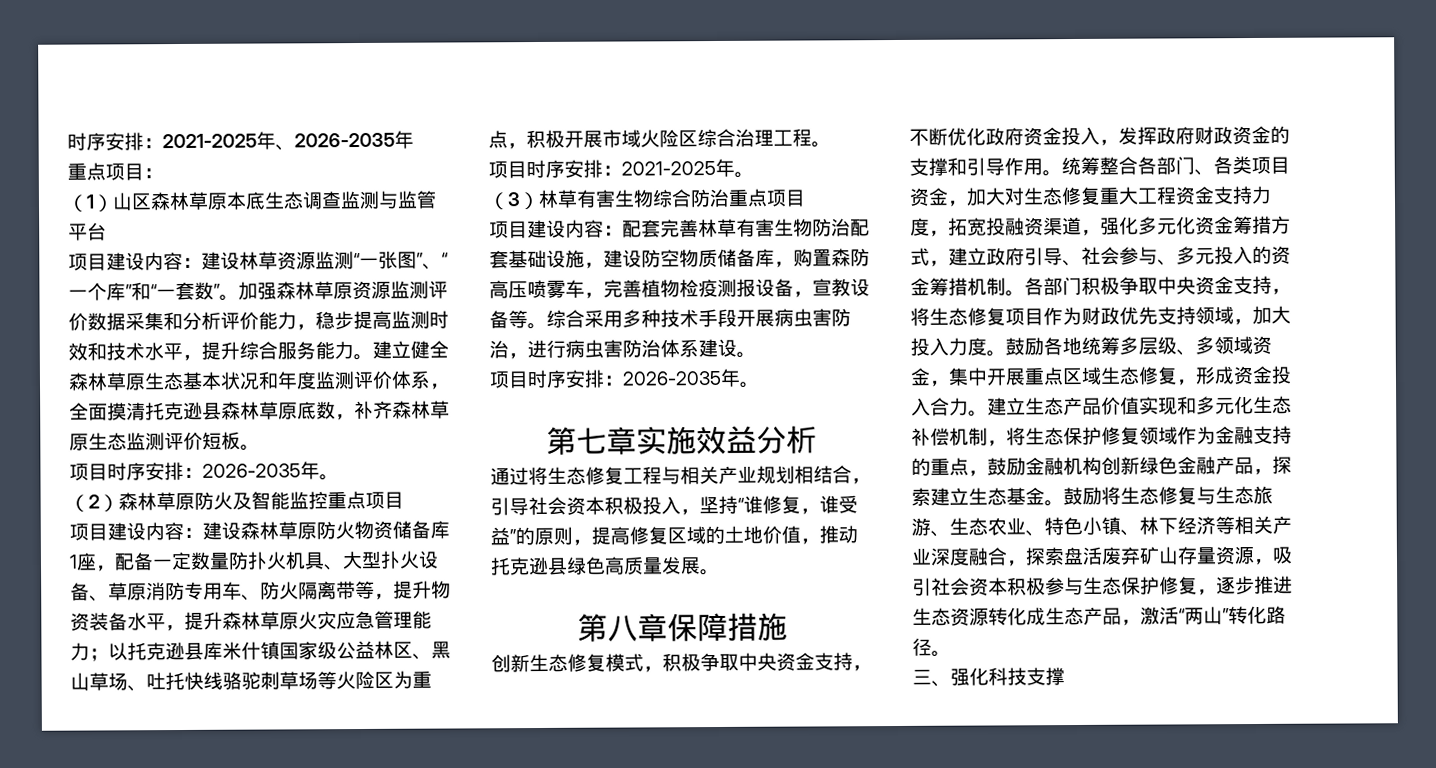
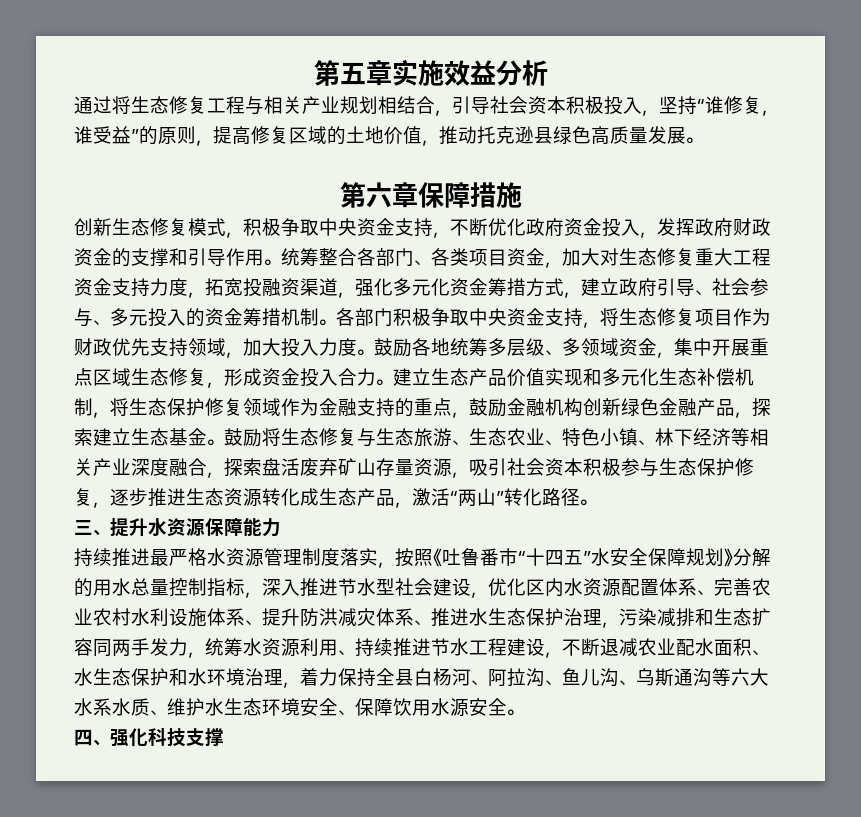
[67,130,414,151] [67,162,163,181] [67,190,437,212] [68,222,107,241] [68,250,449,271] [68,280,448,301] [68,310,449,331] [68,340,449,361] [68,370,450,391] [69,400,450,421] [69,431,260,451] [69,461,339,481] [69,490,404,512] [69,520,450,541] [69,550,439,572] [70,580,451,602] [70,610,432,632] [70,640,451,662] [70,670,432,692] [488,128,831,150] [488,158,754,179] [488,188,806,210] [489,218,870,239] [489,248,870,269] [489,278,870,299] [489,308,851,330] [489,338,756,360] [489,368,760,389] [545,426,607,455] 时序安排：2021-2025年、2026-2035年 // 重点项目： // （1）山区森林草原本底生态调查监测与监管平台 // 项目建设内容：建设林草资源监测“一张图”、“一个库”和“一套数”。加强森林草原资源监测评价数据采集和分析评价能力，稳步提高监测时效和技术水平，提升综合服务能力。建立健全森林草原生态基本状况和年度监测评价体系，全面摸清托克逊县森林草原底数，补齐森林草原生态监测评价短板。 // 项目时序安排：2026-2035年。 // （2）森林草原防火及智能监控重点项目 // 项目建设内容：建设森林草原防火物资储备库1座，配备一定数量防扑火机具、大型扑火设备、草原消防专用车、防火隔离带等，提升物资装备水平，提升森林草原火灾应急管理能力；以托克逊县库米什镇国家级公益林区、黑山草场、吐托快线骆驼刺草场等火险区为重点，积极开展市域火险区综合治理工程。 // 项目时序安排：2021-2025年。 // （3）林草有害生物综合防治重点项目 // 项目建设内容：配套完善林草有害生物防治配套基础设施，建设防空物质储备库，购置森防高压喷雾车，完善植物检疫测报设备，宣教设备等。综合采用多种技术手段开展病虫害防治，进行病虫害防治体系建设。 // 项目时序安排：2026-2035年。 // 第七 -> [313,60,366,86] 第五
[606,615,638,642] 八 -> [365,182,392,208] 六
(951, 683) none -> [110,517,281,537] [74,548,771,568] [74,578,771,598] [74,608,771,628] [74,638,769,658] [74,668,769,688] [74,698,524,717] [74,729,110,746] 提升水资源保障能力 // 持续推进最严格水资源管理制度落实，按照《吐鲁番市“十四五”水安全保障规划》分解的用水总量控制指标，深入推进节水型社会建设，优化区内水资源配置体系、完善农业农村水利设施体系、提升防洪减灾体系、推进水生态保护治理，污染减排和生态扩容同两手发力，统筹水资源利用、持续推进节水工程建设，不断退减农业配水面积、水生态保护和水环境治理，着力保持全县白杨河、阿拉沟、鱼儿沟、乌斯通沟等六大水系水质、维护水生态环境安全、保障饮用水源安全。 // 四、

